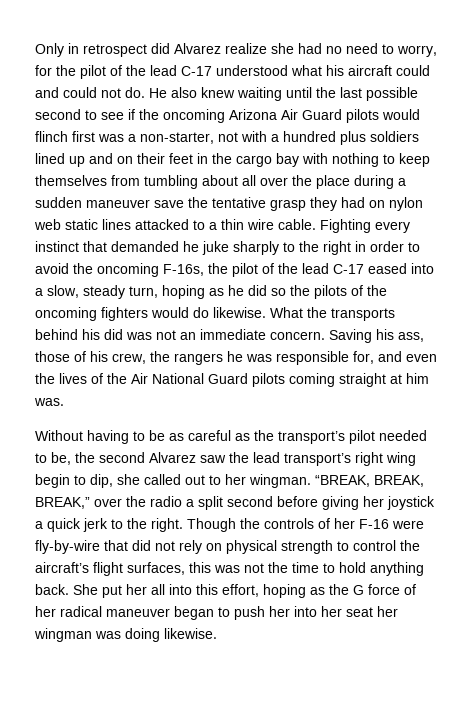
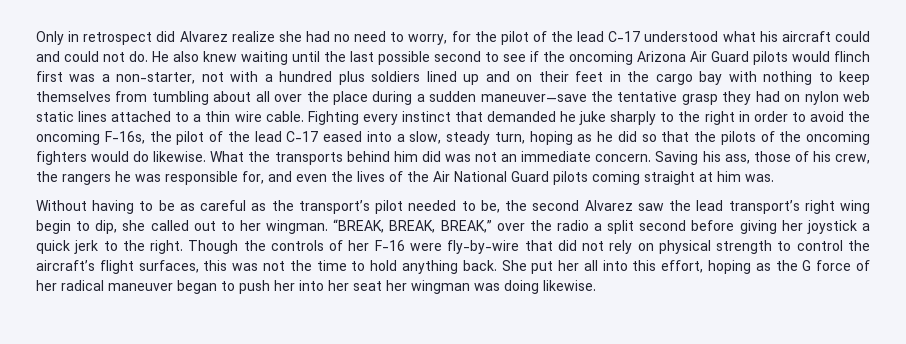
[86,199,184,208] maneuver save -> [480,94,587,102] maneuver—save
[135,219,189,230] attacked -> [111,111,172,122] attached
(286, 292) none -> [661,131,690,142] that
[82,329,100,340] his -> [393,151,418,162] him

